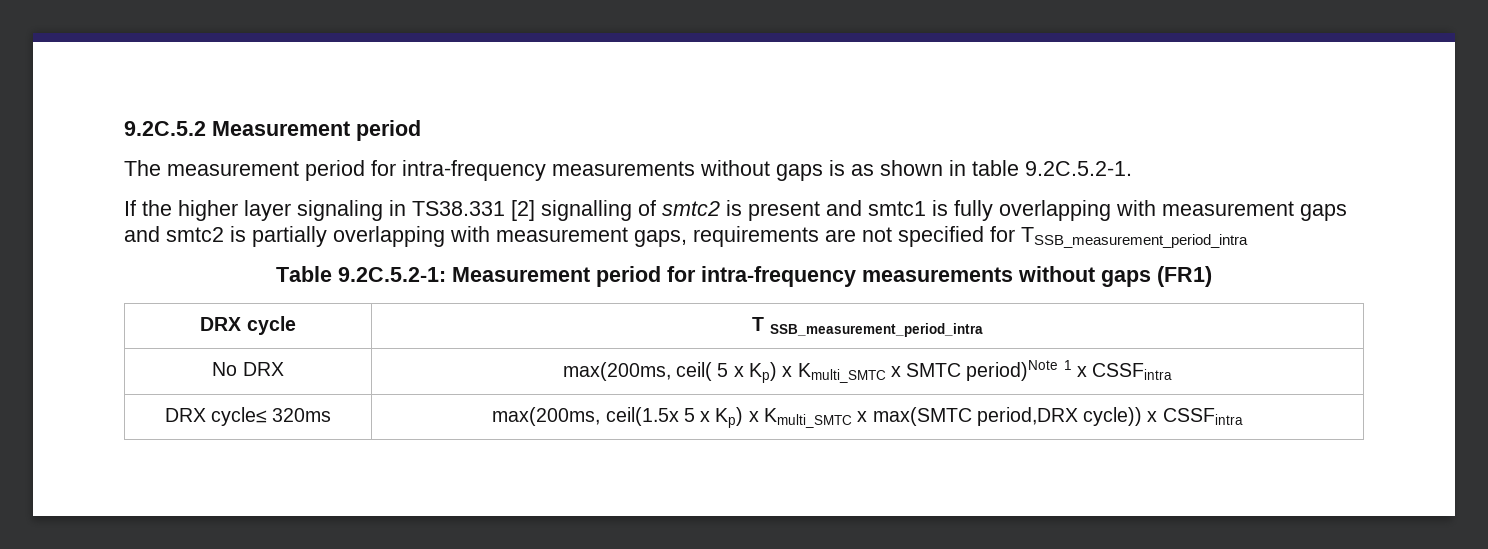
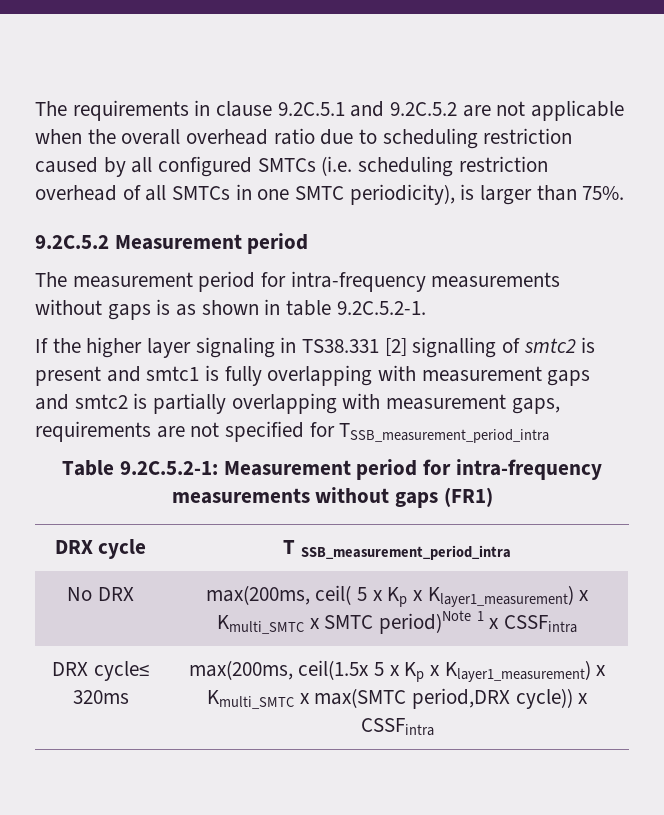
(124, 128) none -> [35,100,625,121] [35,128,573,149] [35,156,548,177] [35,184,625,205] The requirements in clause 9.2C.5.1 and 9.2C.5.2 are not applicable when the overall overhead ratio due to scheduling restriction caused by all configured SMTCs (i.e. scheduling restriction overhead of all SMTCs in one SMTC periodicity), is larger than 75%. //
[748,362,777,383] Kp) -> [387,585,574,607] Kp x Klayer1_measurement)
[715,407,744,428] Kp) -> [404,660,591,682] Kp x Klayer1_measurement)

